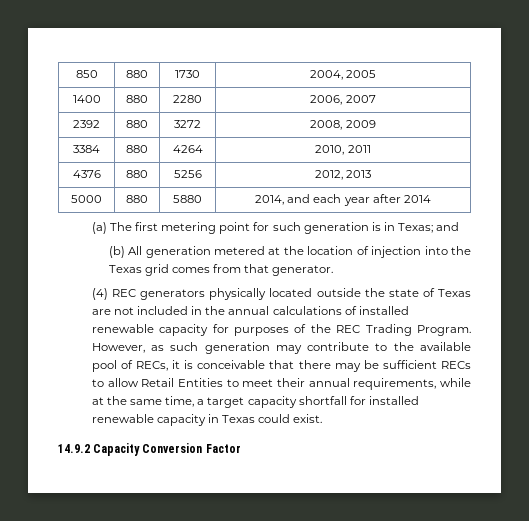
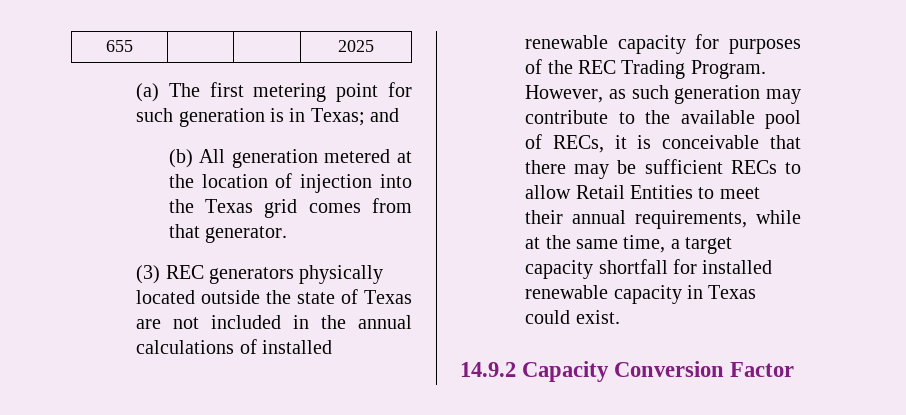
[75,70,98,78] [126,70,148,78] [175,70,200,78] [309,70,377,80] [72,95,101,103] [126,95,148,103] [173,95,202,103] [310,95,376,105] [73,120,100,128] [126,120,148,128] [174,120,201,128] [310,120,376,130] [73,145,100,153] [126,145,148,153] [172,145,203,153] [315,145,371,155] [72,170,101,178] [126,170,148,178] [173,170,202,178] [314,170,372,180] [71,195,102,203] [126,195,148,203] [173,195,202,203] [255,194,431,206] 850 | 880 | 1730 | 2004, 2005 // 1400 | 880 | 2280 | 2006, 2007 // 2392 | 880 | 3272 | 2008, 2009 // 3384 | 880 | 4264 | 2010, 2011 // 4376 | 880 | 5256 | 2012, 2013 // 5000 | 880 | 5880 | 2014, and each year after 2014 -> [106,40,133,52] [338,40,374,52] 655 | | | 2025
[91,288,108,300] (4) -> [136,265,161,284] (3)

